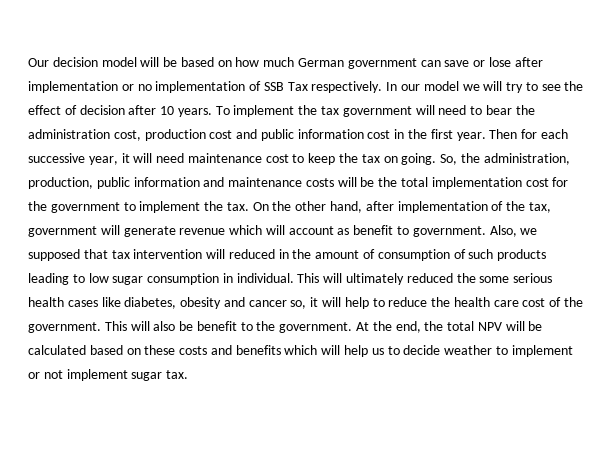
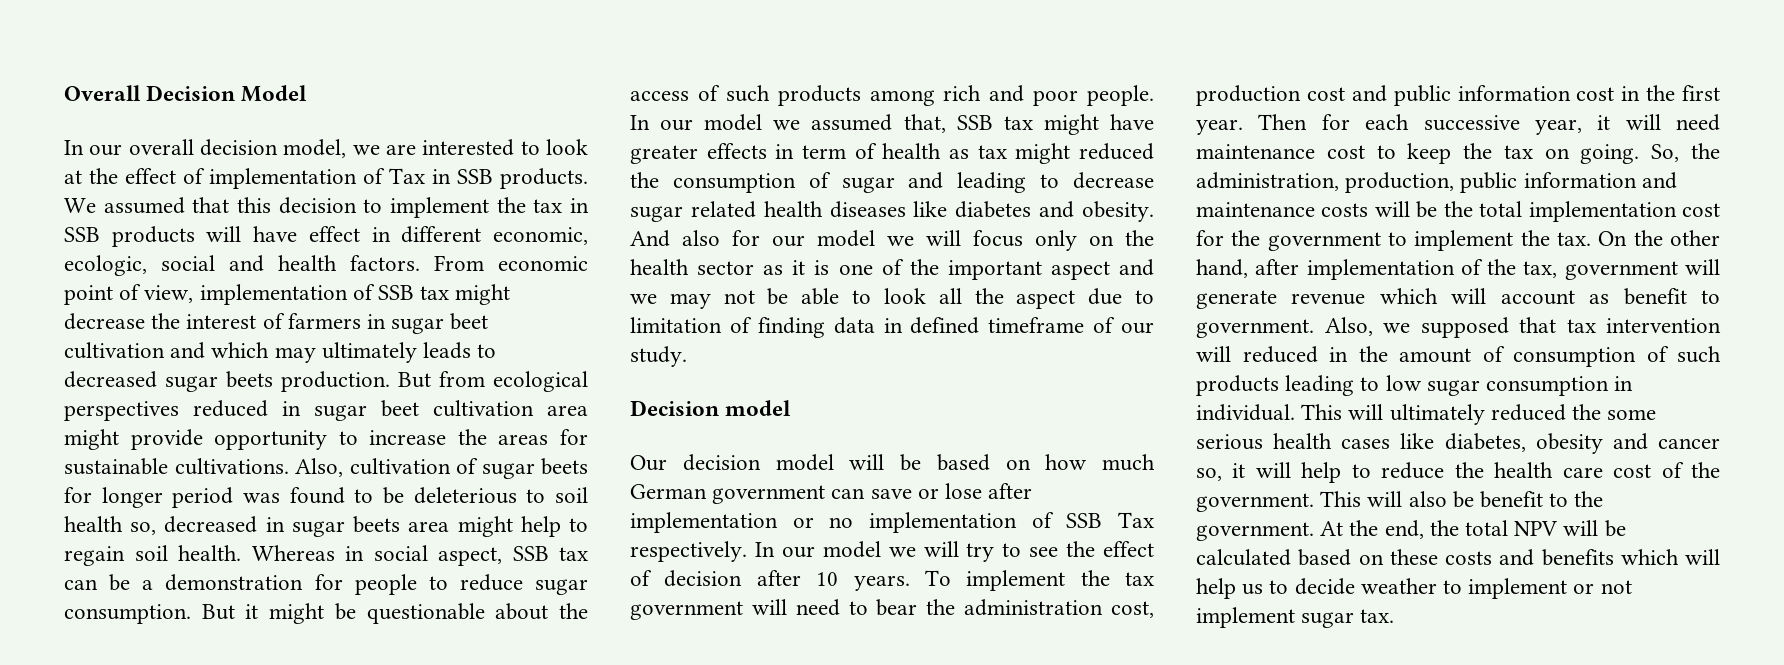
(28, 62) none -> [64,85,308,102] [64,139,588,158] [64,168,588,189] [64,197,589,218] [64,226,588,247] [64,255,588,276] [64,284,511,305] [64,313,489,334] [64,342,497,363] [64,371,588,392] [64,400,588,421] [64,429,588,450] [64,458,588,479] [64,487,588,508] [64,516,588,537] [64,545,588,566] [64,574,588,595] [64,603,588,624] [630,85,1154,106] [630,114,1154,135] [630,143,1154,164] [630,172,1154,193] [630,201,1154,222] [630,230,1154,251] [630,259,1154,280] [630,288,1154,309] [630,317,1154,338] [630,346,687,367] [630,400,792,416] Overall Decision Model // In our overall decision model, we are interested to look at the effect of implementation of Tax in SSB products. We assumed that this decision to implement the tax in SSB products will have effect in different economic, ecologic, social and health factors. From economic point of view, implementation of SSB tax might decrease the interest of farmers in sugar beet cultivation and which may ultimately leads to decreased sugar beets production. But from ecological perspectives reduced in sugar beet cultivation area might provide opportunity to increase the areas for sustainable cultivations. Also, cultivation of sugar beets for longer period was found to be deleterious to soil health so, decreased in sugar beets area might help to regain soil health. Whereas in social aspect, SSB tax can be a demonstration for people to reduce sugar consumption. But it might be questionable about the access of such products among rich and poor people. In our model we assumed that, SSB tax might have greater effects in term of health as tax might reduced the consumption of sugar and leading to decrease sugar related health diseases like diabetes and obesity. And also for our model we will focus only on the health sector as it is one of the important aspect and we may not be able to look all the aspect due to limitation of finding data in defined timeframe of our study. // Decision model //

